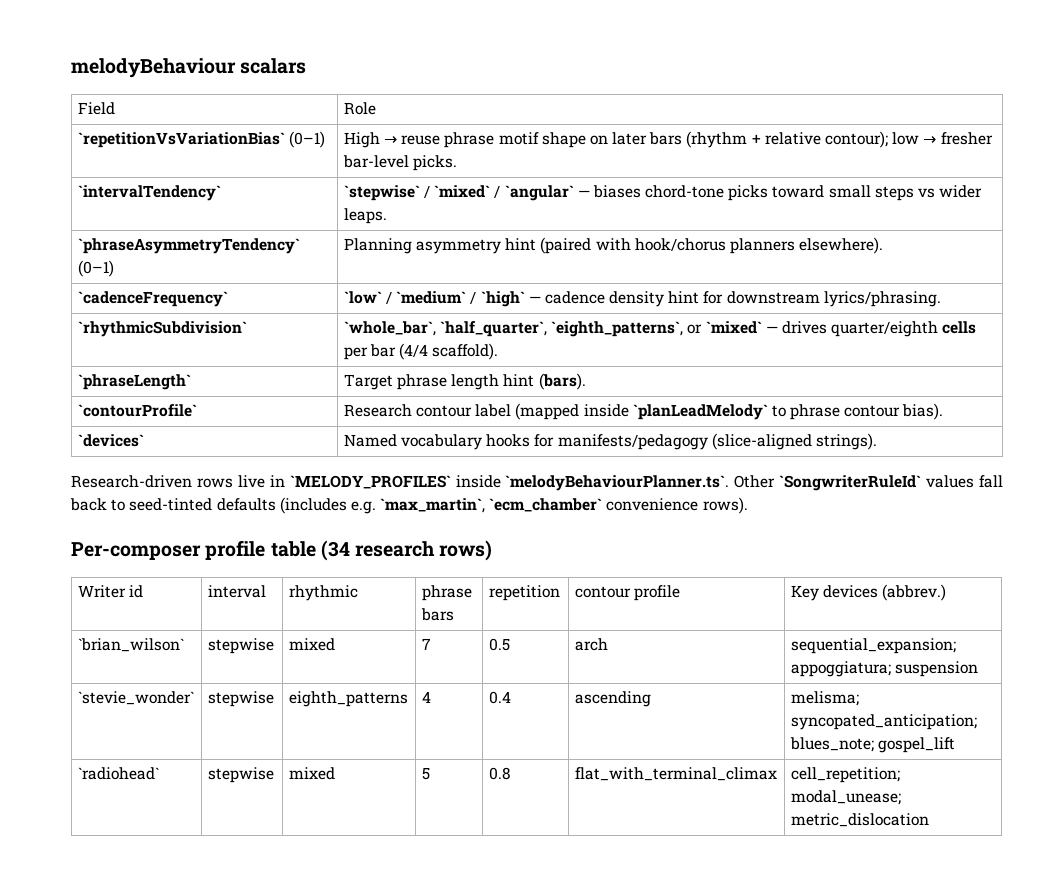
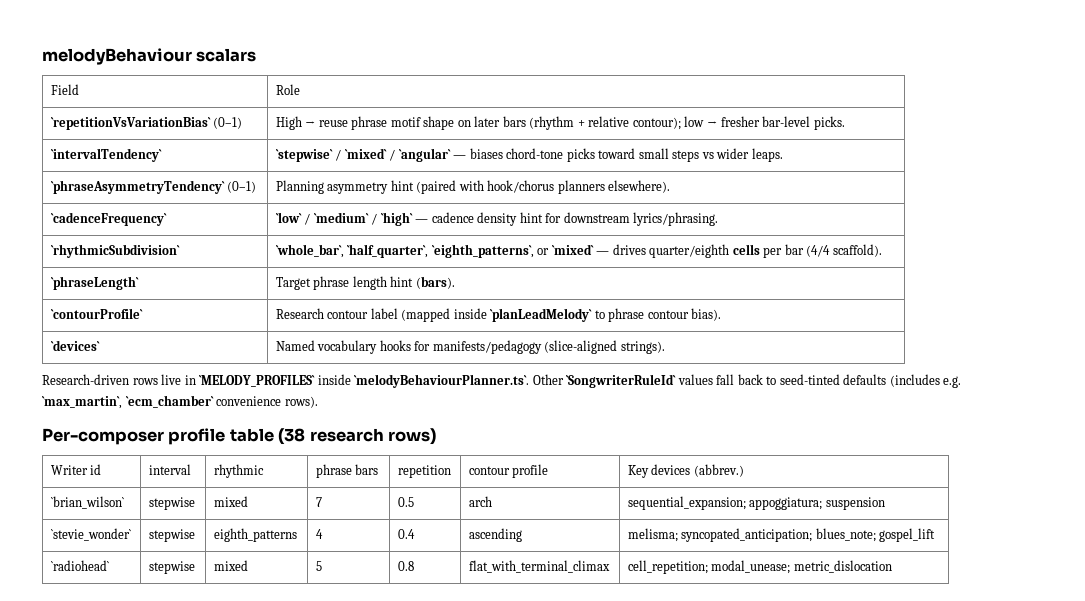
[320,540,350,561] (34 -> [278,428,306,445] (38

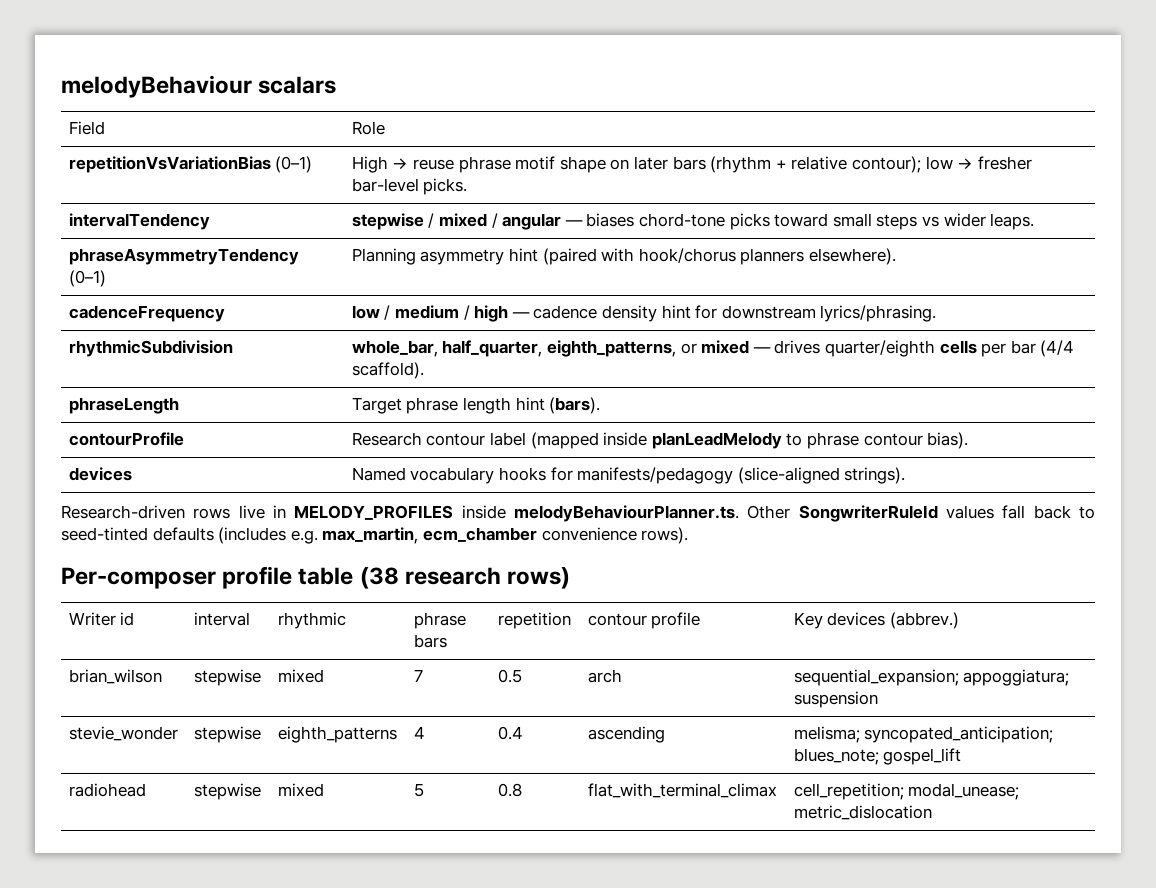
[50,117,211,130] `repetitionVsVariationBias` -> [68,156,271,173] repetitionVsVariationBias
[50,148,162,162] [275,148,451,162] `intervalTendency` | `stepwise` / `mixed` / `angular` -> [68,213,210,230] [351,213,562,230] intervalTendency | stepwise / mixed / angular
[50,180,225,194] `phraseAsymmetryTendency` -> [68,248,299,265] phraseAsymmetryTendency
[50,212,167,226] [275,212,413,226] `cadenceFrequency` | `low` / `medium` / `high` -> [68,305,225,322] [351,305,509,322] cadenceFrequency | low / medium / high
[50,244,180,258] [275,244,594,258] `rhythmicSubdivision` | `whole_bar`, `half_quarter`, `eighth_patterns`, or `mixed` -> [68,340,233,357] [351,340,750,357] rhythmicSubdivision | whole_bar, half_quarter, eighth_patterns, or mixed
[50,276,139,290] `phraseLength` -> [68,397,179,414] phraseLength
[50,308,143,319] `contourProfile` -> [68,432,184,446] contourProfile
[490,308,593,322] `planLeadMelody` -> [651,432,782,449] planLeadMelody
[50,340,100,351] `devices` -> [68,467,132,481] devices
[199,374,677,388] `MELODY_PROFILES` inside `melodyBehaviourPlanner.ts`. Other `SongwriterRuleId` -> [294,505,938,522] MELODY_PROFILES inside melodyBehaviourPlanner.ts. Other SongwriterRuleId
[42,395,214,409] `max_martin`, `ecm_chamber` -> [322,527,537,544] max_martin, ecm_chamber
[50,496,124,509] `brian_wilson` -> [68,669,162,684] brian_wilson
[50,528,131,541] `stevie_wonder` -> [68,726,178,741] stevie_wonder
[50,560,109,571] `radiohead` -> [68,783,146,797] radiohead

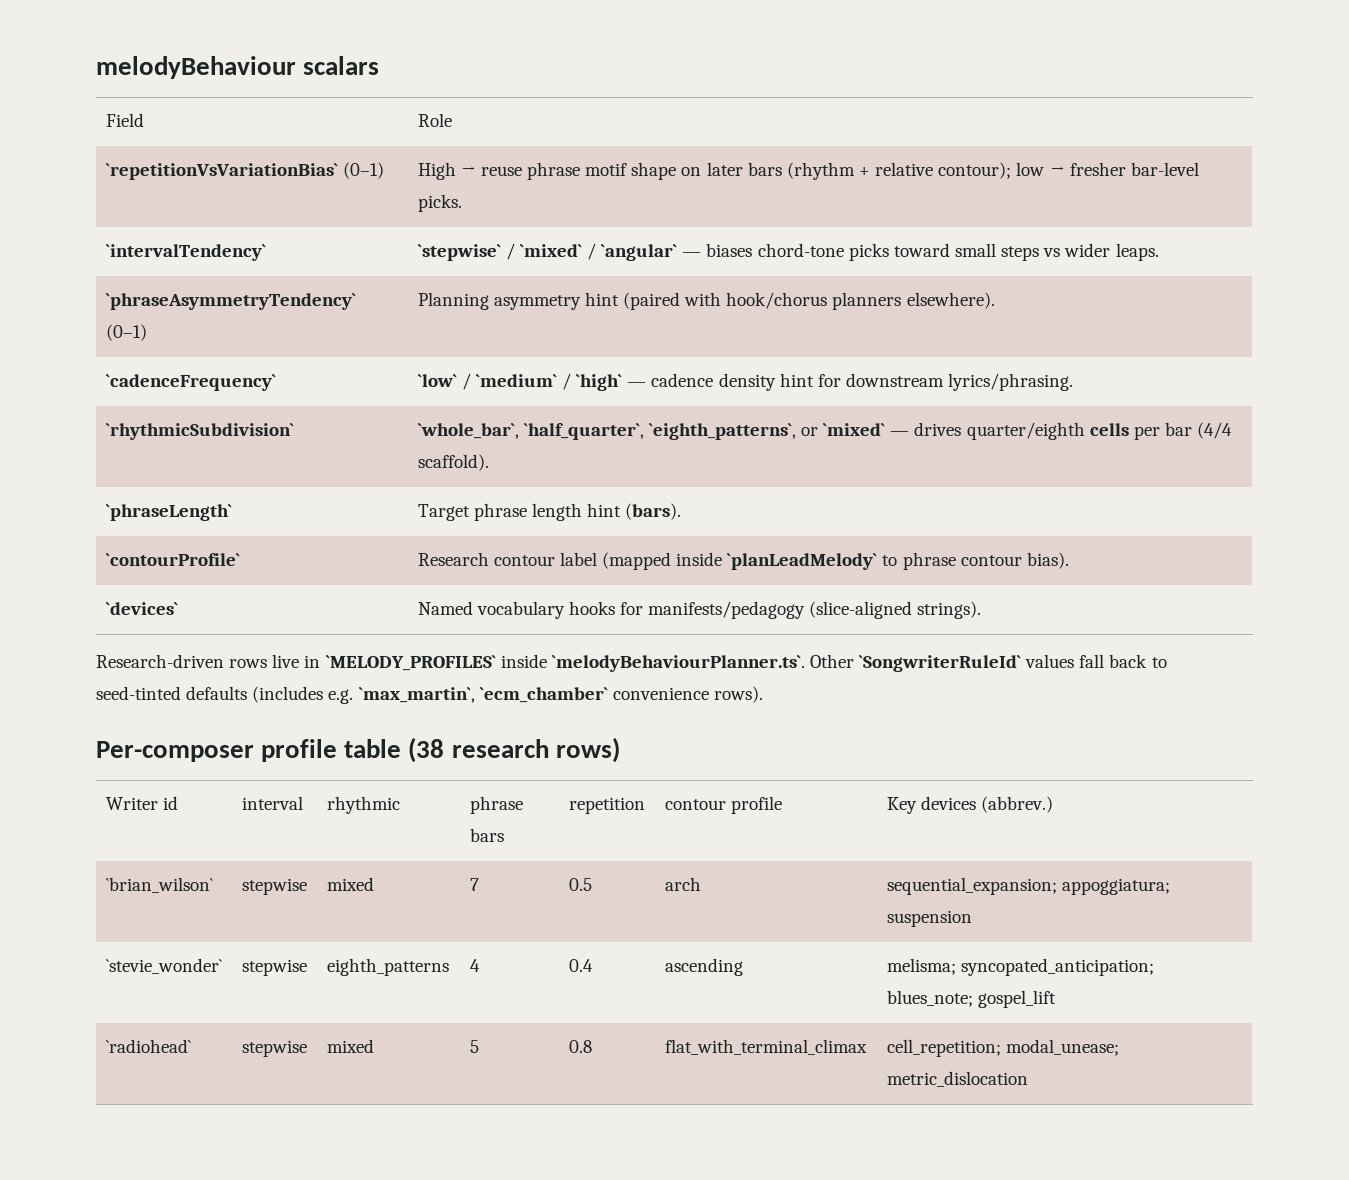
[68,156,271,173] repetitionVsVariationBias -> [105,163,338,180] `repetitionVsVariationBias`
[68,213,210,230] [351,213,562,230] intervalTendency | stepwise / mixed / angular -> [105,244,266,261] [417,243,678,261] `intervalTendency` | `stepwise` / `mixed` / `angular`
[68,248,299,265] phraseAsymmetryTendency -> [105,293,356,310] `phraseAsymmetryTendency`
[68,305,225,322] [351,305,509,322] cadenceFrequency | low / medium / high -> [105,374,276,391] [417,373,623,391] `cadenceFrequency` | `low` / `medium` / `high`
[68,340,233,357] [351,340,750,357] rhythmicSubdivision | whole_bar, half_quarter, eighth_patterns, or mixed -> [105,423,294,440] [417,423,886,440] `rhythmicSubdivision` | `whole_bar`, `half_quarter`, `eighth_patterns`, or `mixed`
[68,397,179,414] phraseLength -> [105,504,232,521] `phraseLength`
[68,432,184,446] contourProfile -> [105,553,240,566] `contourProfile`
[651,432,782,449] planLeadMelody -> [727,553,878,570] `planLeadMelody`
[68,467,132,481] devices -> [105,602,178,615] `devices`
[294,505,938,522] MELODY_PROFILES inside melodyBehaviourPlanner.ts. Other SongwriterRuleId -> [325,654,1022,672] `MELODY_PROFILES` inside `melodyBehaviourPlanner.ts`. Other `SongwriterRuleId`
[322,527,537,544] max_martin, ecm_chamber -> [358,687,608,703] `max_martin`, `ecm_chamber`
[68,669,162,684] brian_wilson -> [105,877,213,893] `brian_wilson`
[68,726,178,741] stevie_wonder -> [105,958,222,974] `stevie_wonder`
[68,783,146,797] radiohead -> [105,1039,191,1053] `radiohead`

